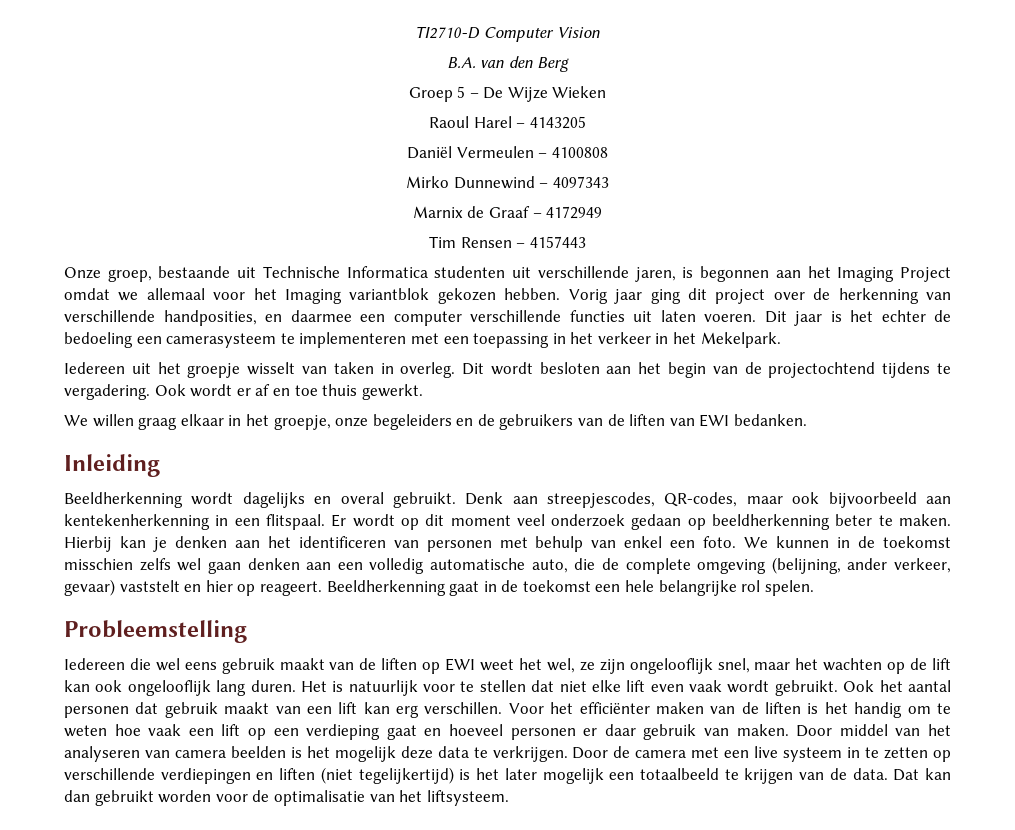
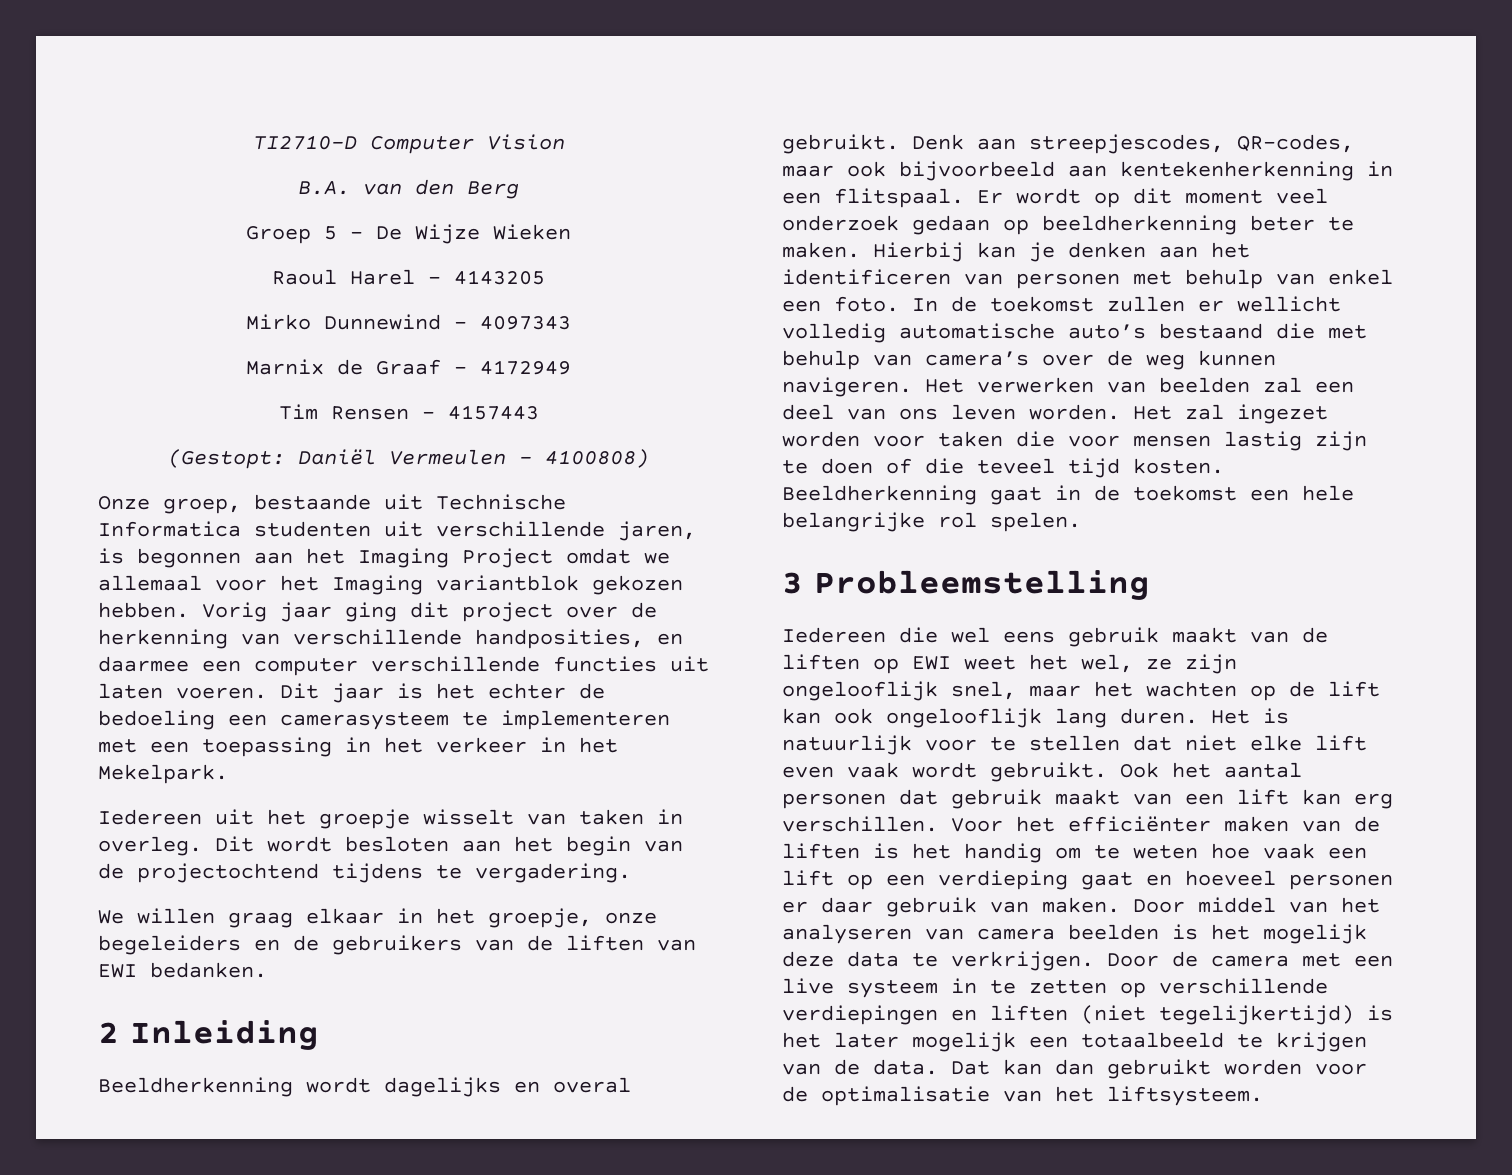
[407,146,608,159] // Daniël Vermeulen – 4100808 -> (545, 277) none
(586, 242) none -> [168,449,649,469] // (Gestopt: Daniël Vermeulen – 4100808)
[154,384,423,400] Ook wordt er af en toe thuis gewerkt. -> (631, 873) none
(808, 420) none -> [98,1022,119,1043] 2
[744,536,951,548] [64,557,951,574] [64,579,322,596] We kunnen in de toekomst misschien zelfs wel gaan denken aan een volledig automatische auto, die de complete omgeving (belijning, ander verkeer, gevaar) vaststelt en hier op reageert. -> [912,296,1341,312] [782,323,1367,343] [782,350,1276,370] [782,377,1354,397] [782,404,1328,424] [782,431,1367,451] [782,458,1224,478] In de toekomst zullen er wellicht volledig automatische auto’s bestaand die met behulp van camera’s over de weg kunnen navigeren. Het verwerken van beelden zal een deel van ons leven worden. Het zal ingezet worden voor taken die voor mensen lastig zijn te doen of die teveel tijd kosten.
(814, 588) none -> [782,572,803,594] 3

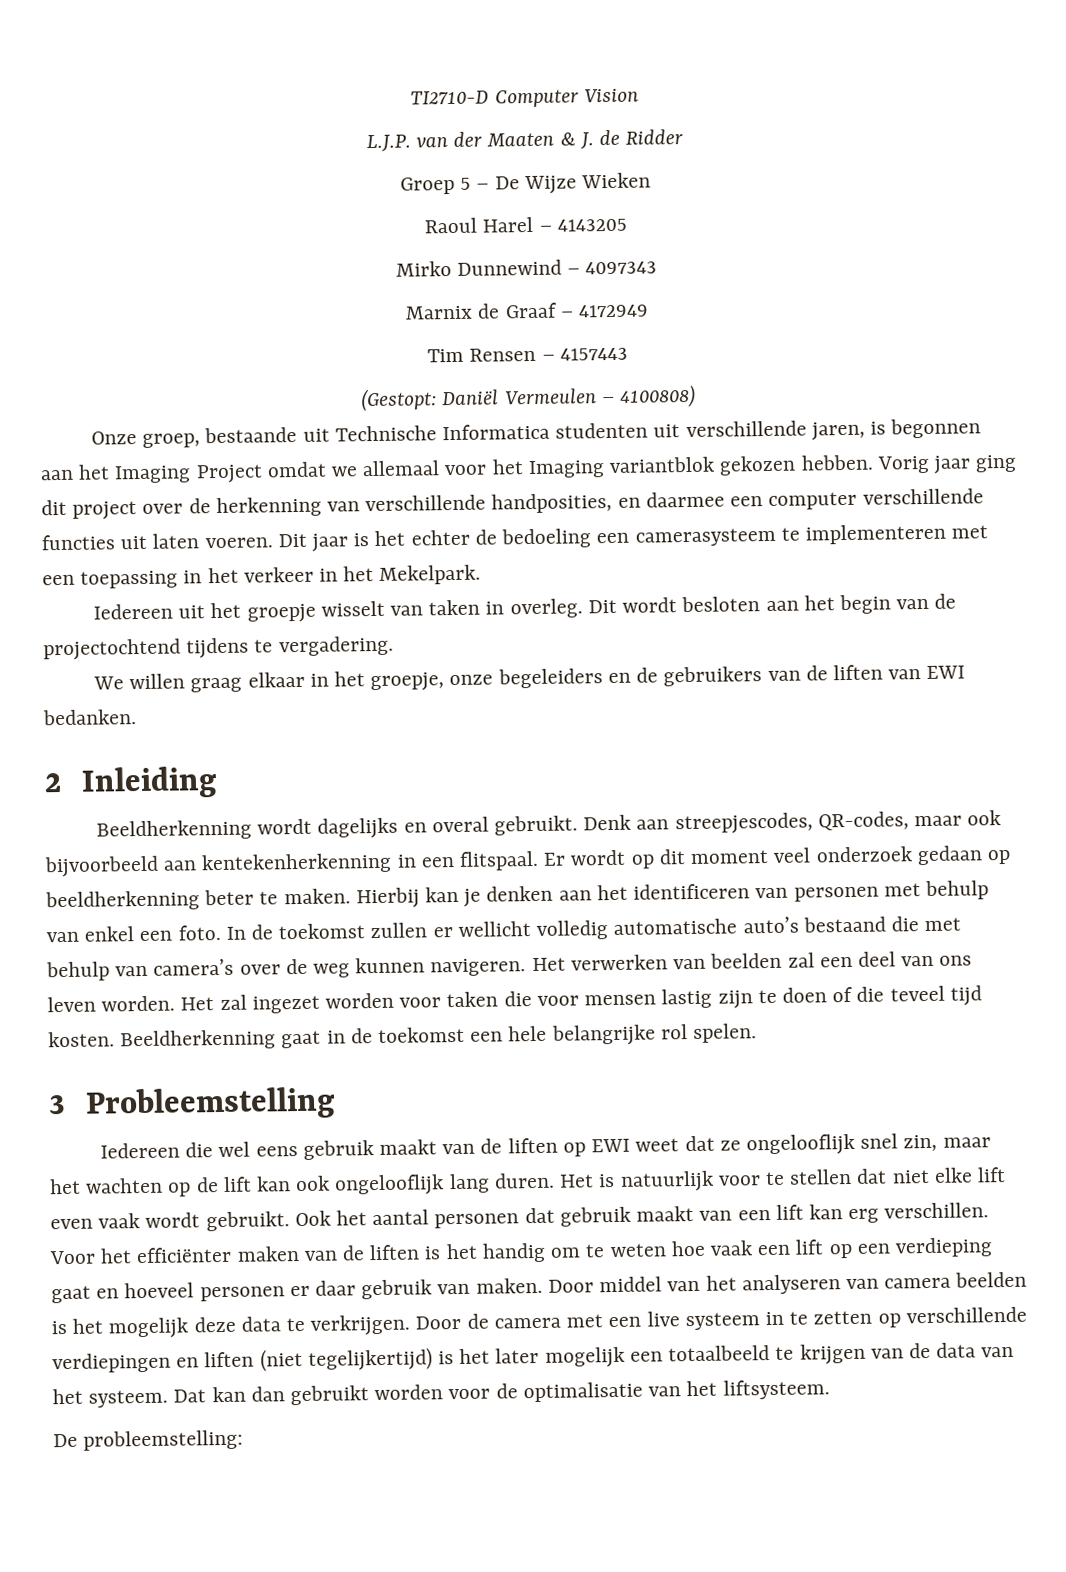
[298,179,519,199] B.A. van den Berg -> [365,129,684,153] L.J.P. van der Maaten & J. de Ridder
[1029,654,1237,674] [782,681,1016,701] het wel, ze zijn ongelooflijk snel, -> [684,1133,938,1156] dat ze ongelooflijk snel zin,
[873,1059,938,1075] data. -> [936,1342,1015,1358] [52,1388,169,1408] data van het systeem.
(1263, 1096) none -> [53,1429,244,1451] // De probleemstelling:

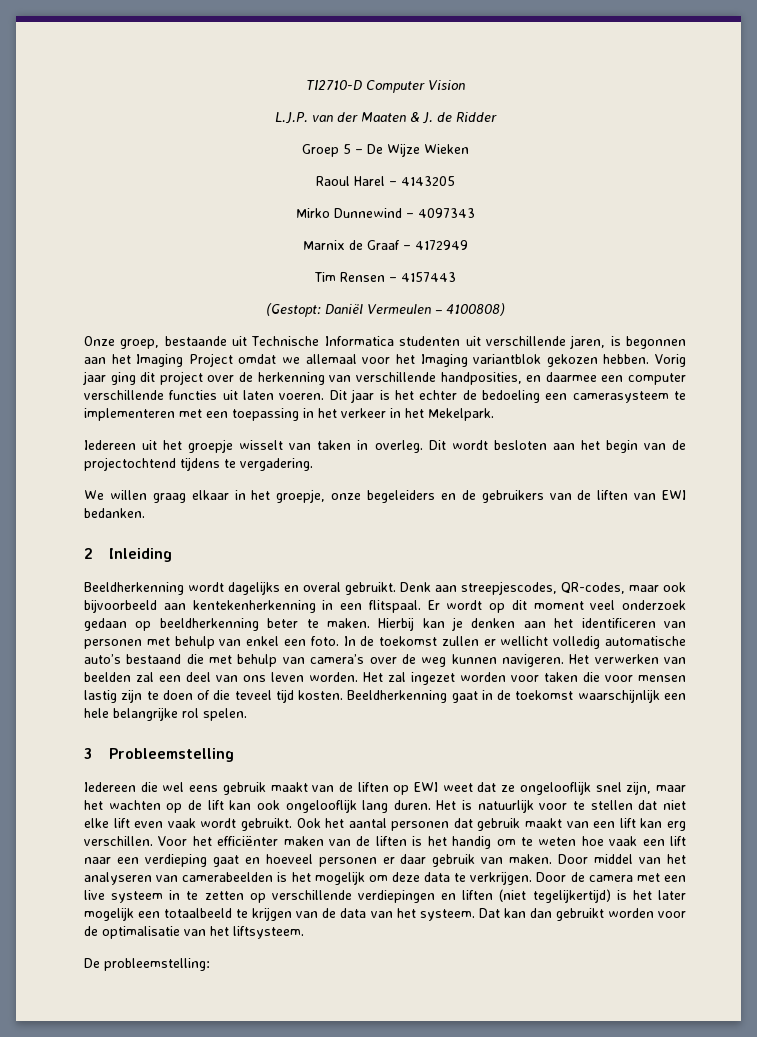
(466, 1034) none -> [577,689,660,703] waarschijnlijk
[903,1134,938,1152] zin, -> [626,781,652,795] zijn,
[828,1243,853,1259] op -> [84,857,111,864] naar
[884,1271,1028,1289] camera beelden -> [182,872,274,882] camerabeelden
(189, 1328) none -> [368,875,388,882] om

